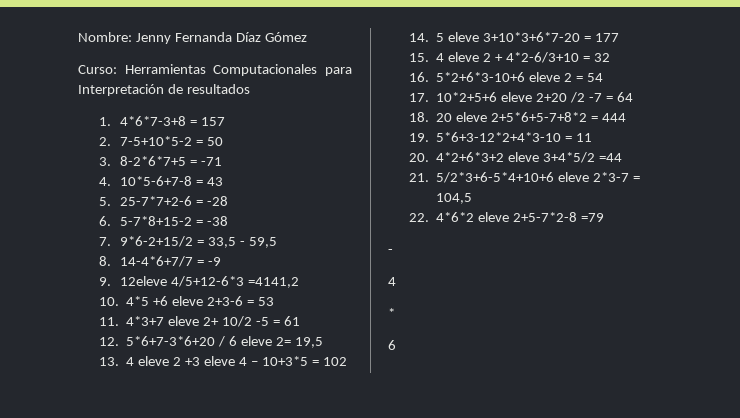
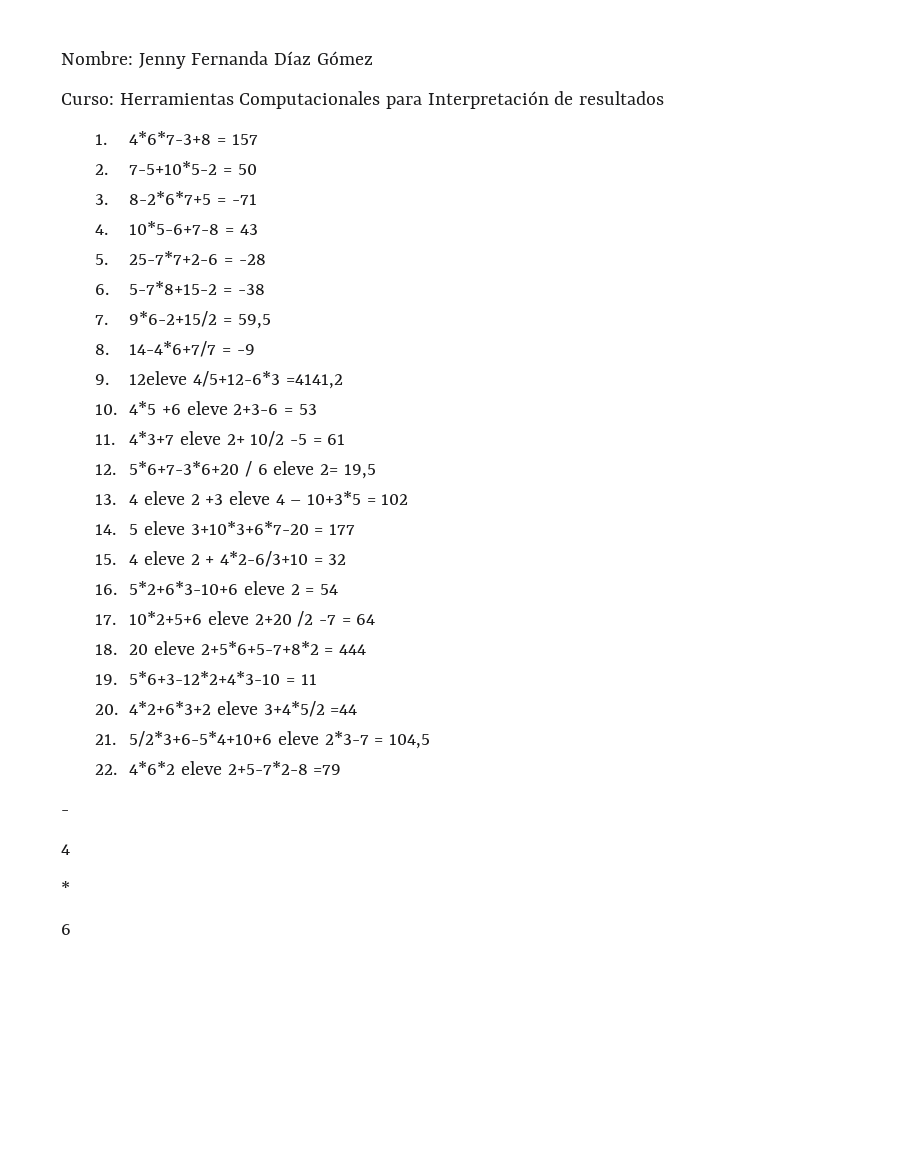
[207,237,245,248] 33,5 - -> (232, 321) none

